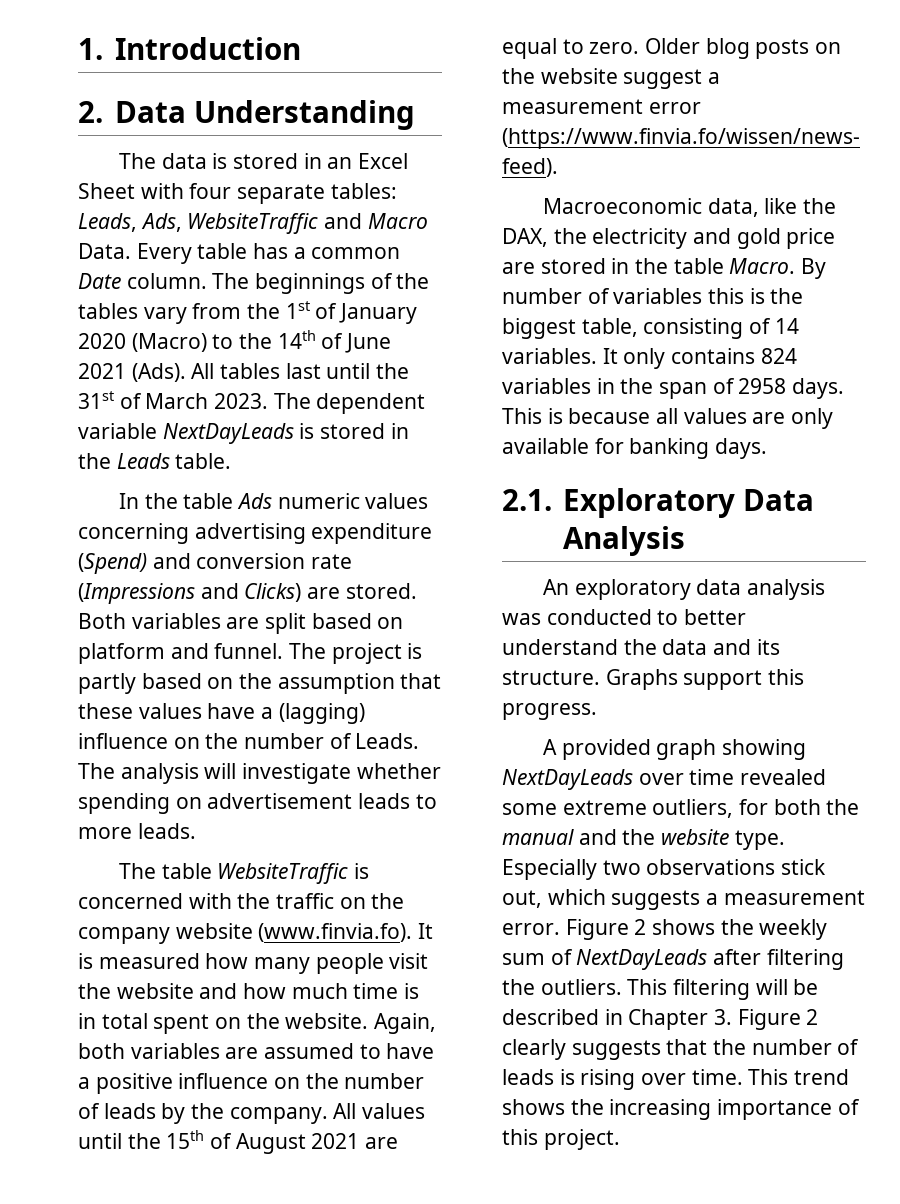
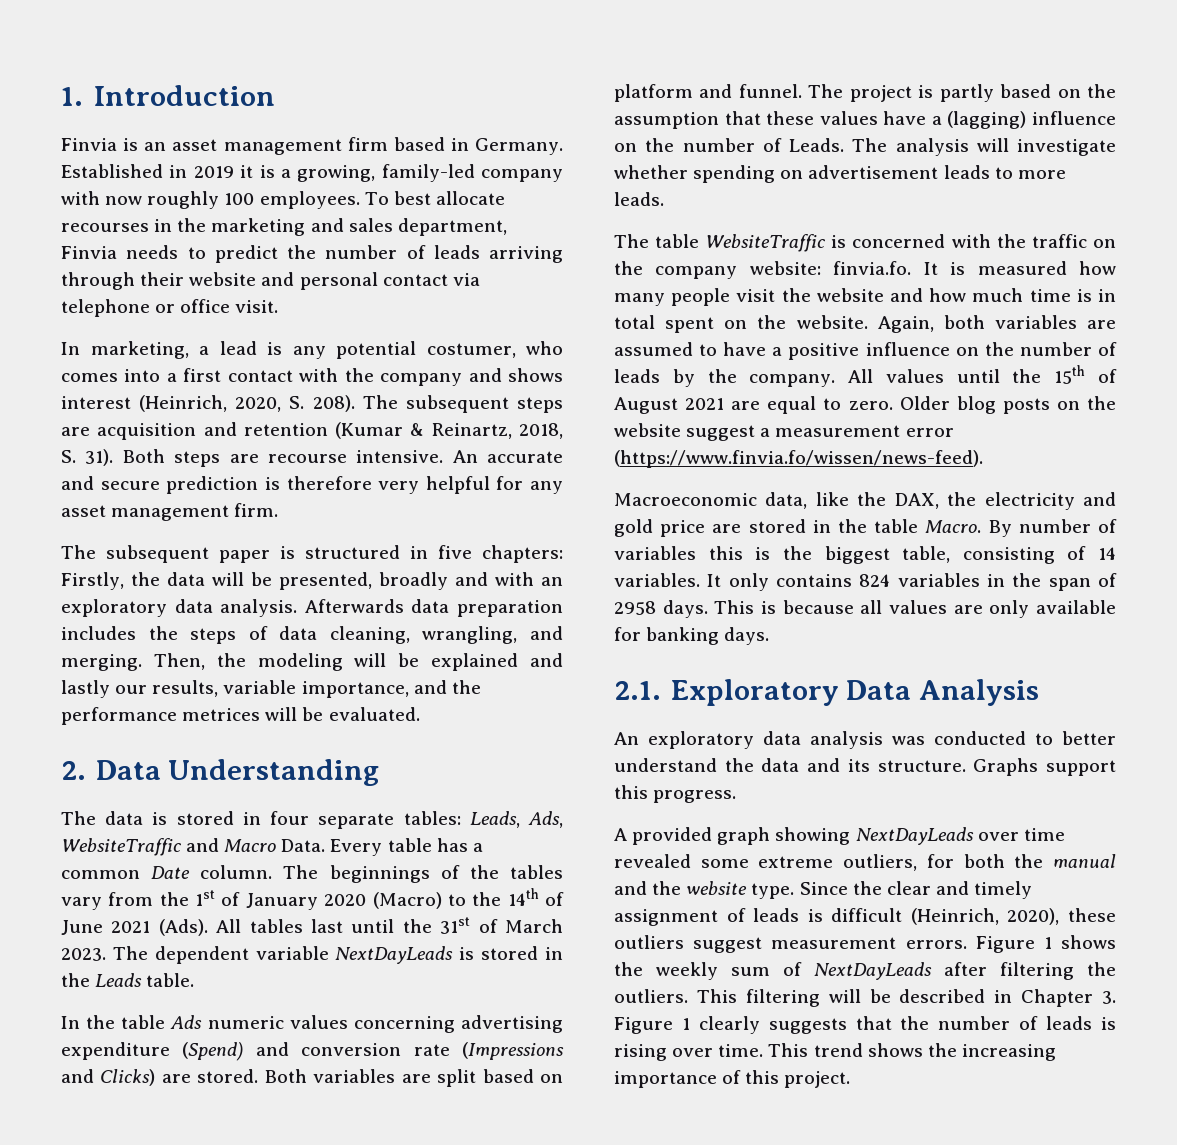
(301, 48) none -> [61,137,563,155] [61,164,563,182] [61,191,505,209] [61,218,507,236] [61,245,563,263] [61,272,480,290] [61,299,279,317] [61,341,563,359] [61,368,563,386] [61,395,563,413] [61,422,563,440] [61,449,563,467] [61,476,563,494] [61,503,279,521] [61,545,563,563] [61,572,563,590] [61,599,563,617] [61,626,563,644] [61,653,563,671] [61,680,481,698] [61,707,420,725] // Finvia is an asset management firm based in Germany. Established in 2019 it is a growing, family-led company with now roughly 100 employees. To best allocate recourses in the marketing and sales department, Finvia needs to predict the number of leads arriving through their website and personal contact via telephone or office visit. // In marketing, a lead is any potential costumer, who comes into a first contact with the company and shows interest (Heinrich, 2020, S. 208). The subsequent steps are acquisition and retention (Kumar & Reinartz, 2018, S. 31). Both steps are recourse intensive. An accurate and secure prediction is therefore very helpful for any asset management firm. // The subsequent paper is structured in five chapters: Firstly, the data will be presented, broadly and with an exploratory data analysis. Afterwards data preparation includes the steps of data cleaning, wrangling, and merging. Then, the modeling will be explained and lastly our results, variable importance, and the performance metrices will be evaluated.
[327,153,409,169] [78,183,184,199] an Excel Sheet with -> (261, 818) none
[175,923,413,942] website (www.finvia.fo). -> [749,261,912,275] website: finvia.fo.
[502,859,827,880] [502,889,865,910] [502,919,647,940] Especially two observations stick out, which suggests a measurement error. Figure 2 -> [799,881,1033,899] [614,908,1116,926] [614,935,1052,953] Since the clear and timely assignment of leads is difficult (Heinrich, 2020), these outliers suggest measurement errors. Figure 1
[806,1009,819,1025] 2 -> [681,1018,690,1030] 1

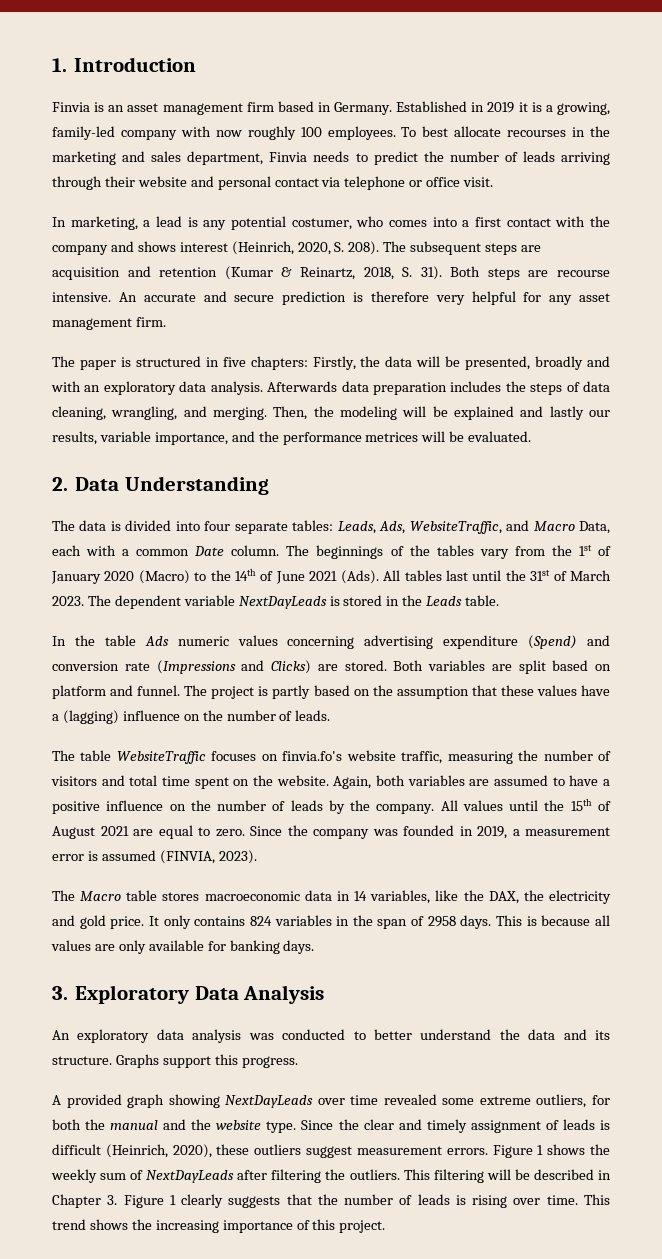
[106,545,209,563] subsequent -> (75, 361) none
[176,811,261,825] stored in -> [125,520,200,531] divided into
[61,838,182,856] WebsiteTraffic -> [409,521,502,534] WebsiteTraffic,
[281,838,468,856] Data. Every table has -> [578,521,610,534] [52,545,117,556] Data, each with
[789,138,1116,156] [614,165,1066,183] [614,192,664,206] [614,234,1116,252] [614,261,1116,279] [614,288,1116,306] [614,315,655,329] Leads. The analysis will investigate whether spending on advertisement leads to more leads. // The table WebsiteTraffic is concerned with the traffic on the company website: finvia.fo. It is measured how many people visit the website and how much time is in total -> [295,710,331,721] [52,750,611,764] [51,775,190,786] leads. // The table WebsiteTraffic focuses on finvia.fo's website traffic, measuring the number of visitors and total time
[899,396,1116,414] [614,423,954,441] [614,450,983,468] [614,492,808,509] Older blog posts on the website suggest a measurement error (https://www.finvia.fo/wissen/news-feed). // Macroeconomic data, -> [250,825,610,839] [52,850,257,864] [52,890,431,904] Since the company was founded in 2019, a measurement error is assumed (FINVIA, 2023). // The Macro table stores macroeconomic data in 14 variables,
[660,519,1117,537] [614,546,1116,564] [614,573,700,587] price are stored in the table Macro. By number of variables this is the biggest table, consisting of 14 variables. -> [110,916,145,929] price.
[614,681,661,700] 2.1. -> [52,986,68,1000] 3.

